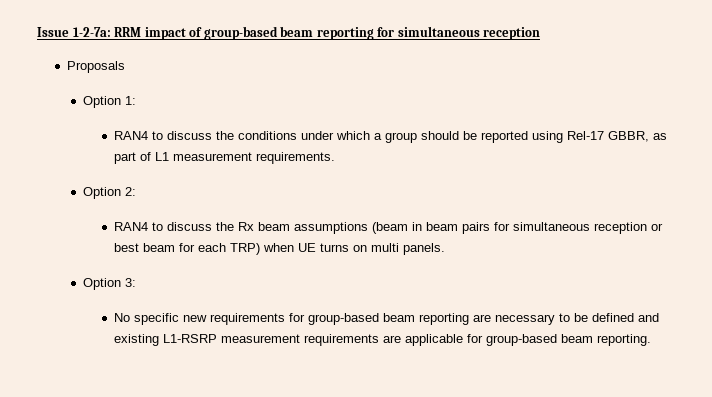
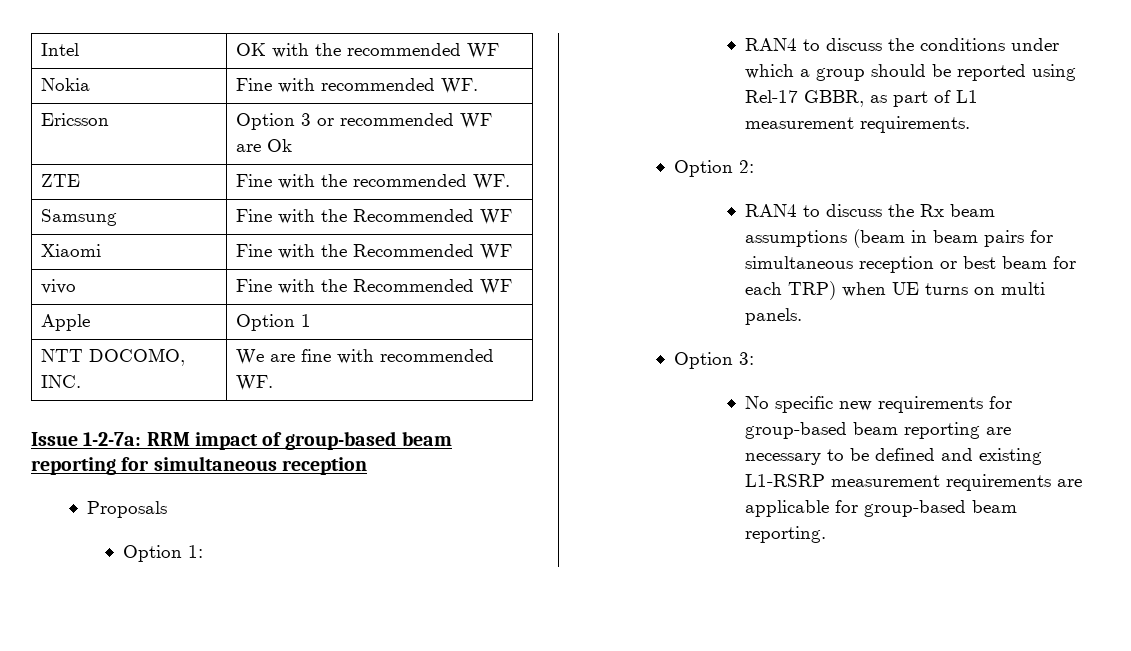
(37, 32) none -> [41,43,80,56] [236,43,500,59] [41,78,91,91] [236,78,479,94] [41,113,110,126] [236,113,493,130] [236,139,293,152] [41,174,81,187] [236,174,511,190] [41,209,118,226] [236,209,513,225] [41,244,102,257] [236,244,513,260] [41,279,77,294] [236,279,513,295] [41,314,91,331] [236,314,312,331] [41,348,186,366] [41,375,82,388] [236,349,495,365] [236,375,274,391] Intel | OK with the recommended WF // Nokia | Fine with recommended WF. // Ericsson | Option 3 or recommended WF are Ok // ZTE | Fine with the recommended WF. // Samsung | Fine with the Recommended WF // Xiaomi | Fine with the Recommended WF // vivo | Fine with the Recommended WF // Apple | Option 1 // NTT DOCOMO, INC. | We are fine with recommended WF. //

